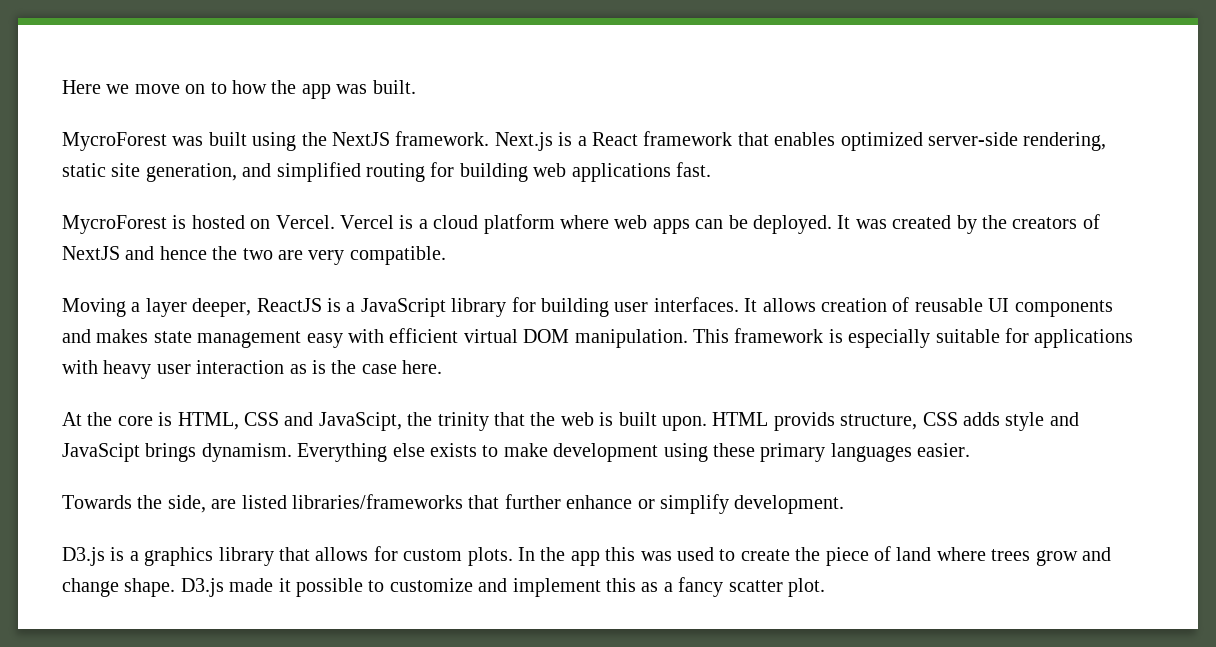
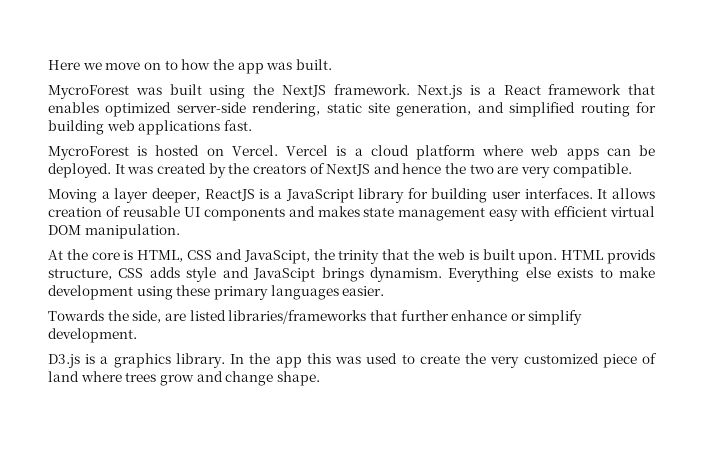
[692,328,1134,348] [62,360,443,379] This framework is especially suitable for applications with heavy user interaction as is the case here. -> (180, 231) none
[218,546,513,566] library that allows for custom plots. -> [175,353,225,368] library.
(821, 554) none -> [490,353,599,368] very customized
[180,577,825,597] D3.js made it possible to customize and implement this as a fancy scatter plot. -> (320, 378) none

